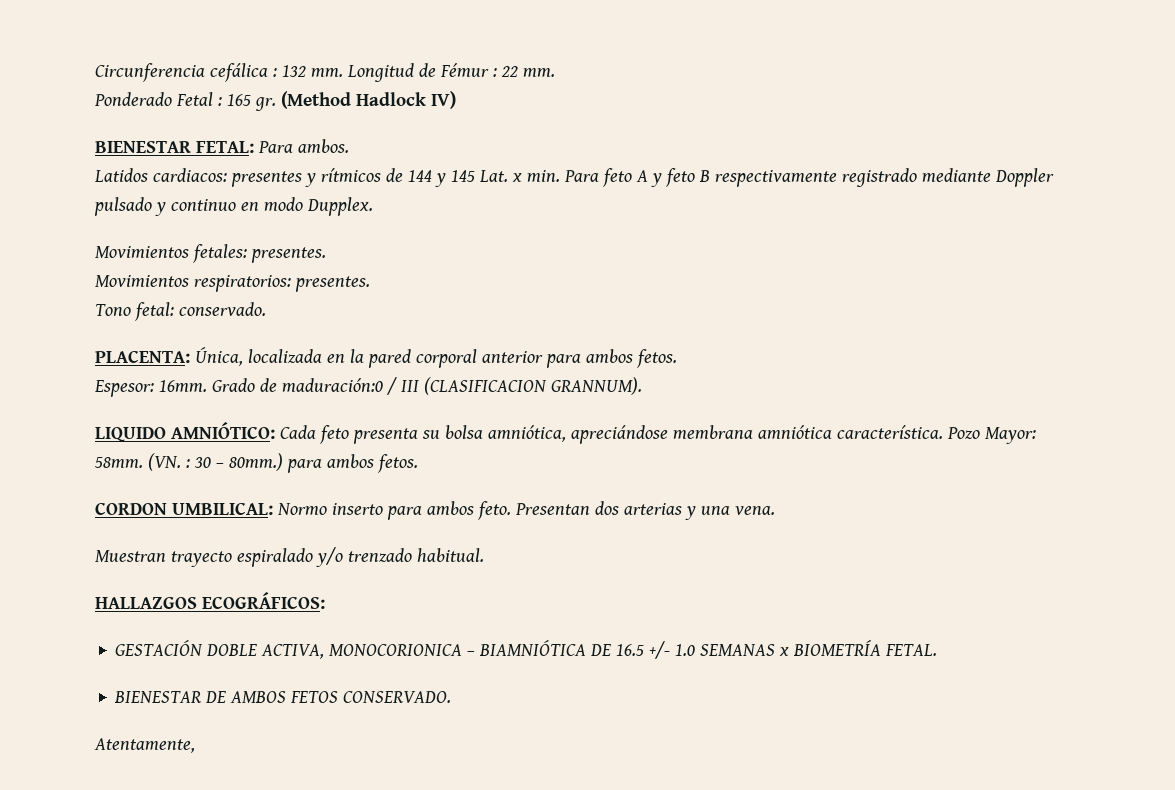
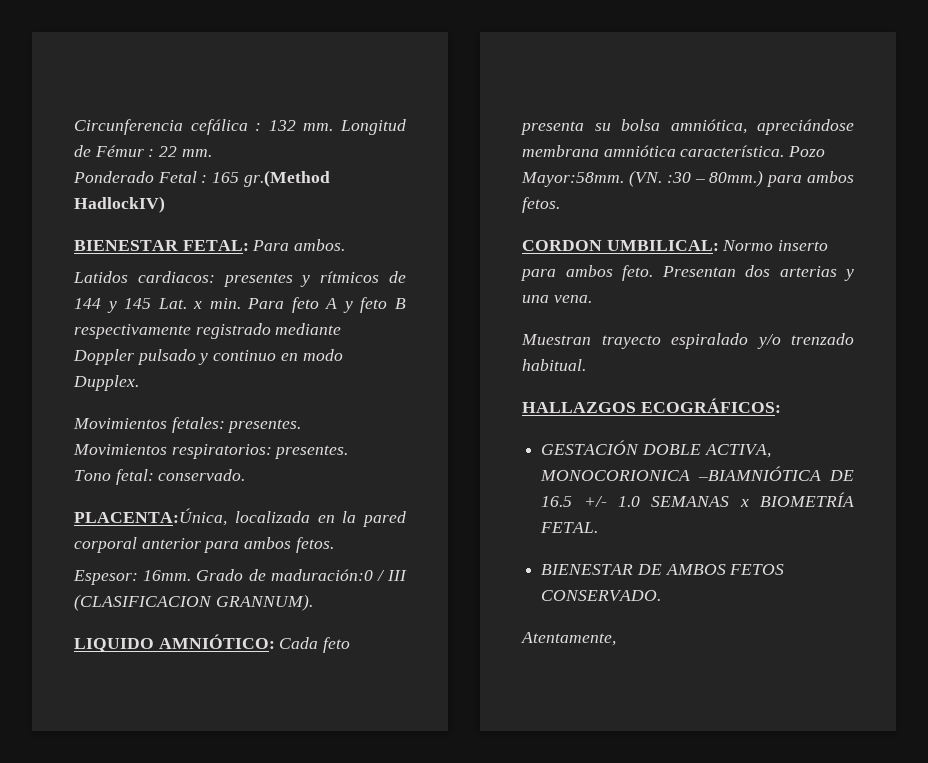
[254,91,456,111] gr. (Method Hadlock IV) -> [243,170,330,187] [74,196,165,213] gr.(Method HadlockIV)
[95,347,243,366] PLACENTA: Única, -> [74,508,227,526] PLACENTA:Única,
[984,427,1036,444] [94,453,211,471] Mayor: 58mm. (VN. : 30 -> [521,170,691,187] Mayor:58mm. (VN. :30
[467,640,587,656] – BIAMNIÓTICA -> [698,466,822,481] –BIAMNIÓTICA

